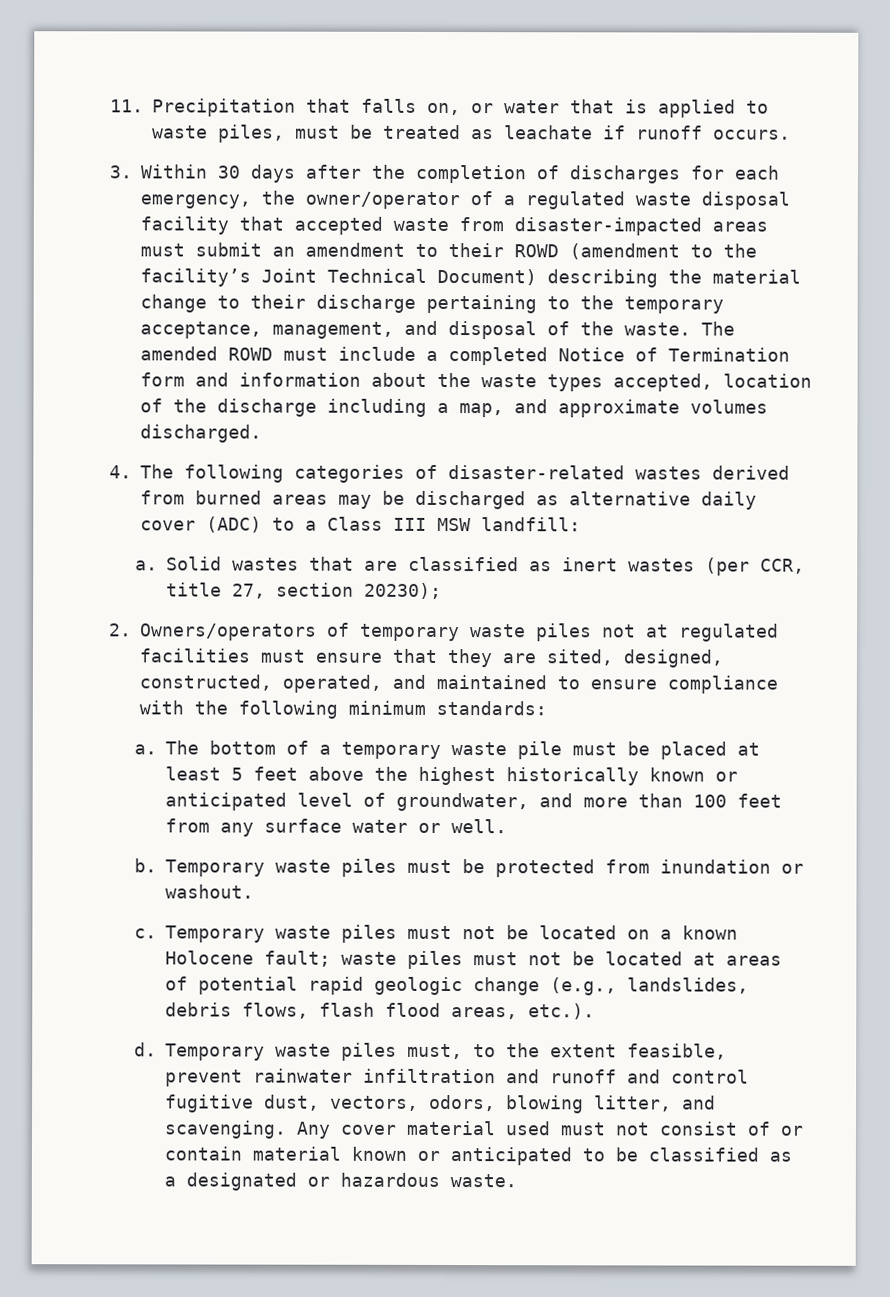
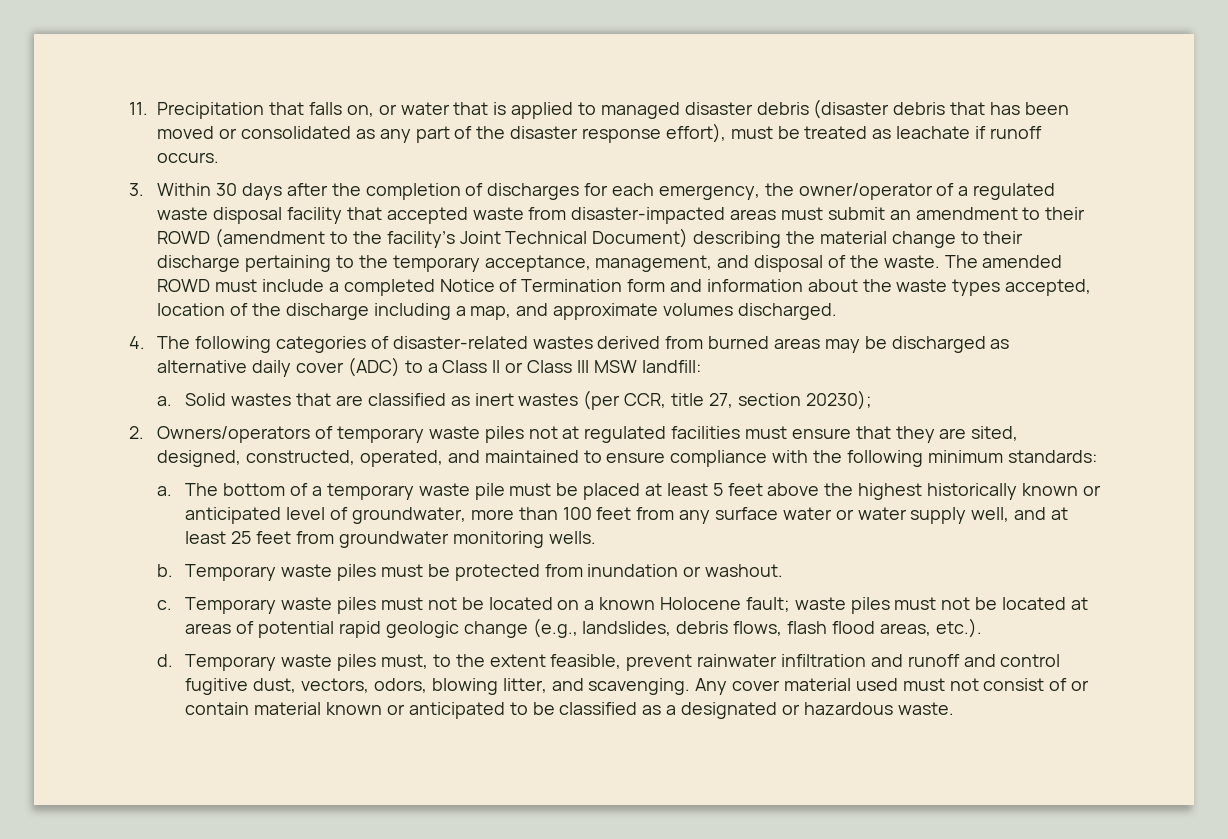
[151,124,285,143] waste piles, -> [600,99,1069,119] [157,123,726,143] managed disaster debris (disaster debris that has been moved or consolidated as any part of the disaster response effort),
(383, 523) none -> [492,360,572,373] II or Class
[539,793,574,808] and -> (466, 515) none
[451,819,508,834] well. -> [857,507,1068,524] [185,531,596,548] water supply well, and at least 25 feet from groundwater monitoring wells.

